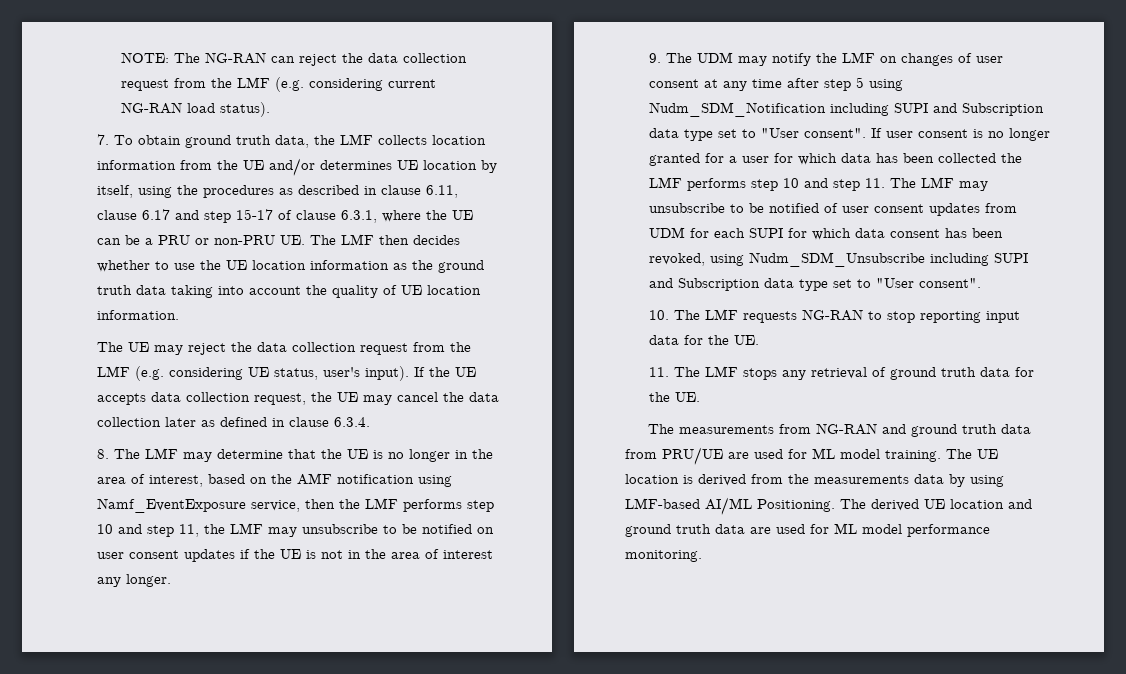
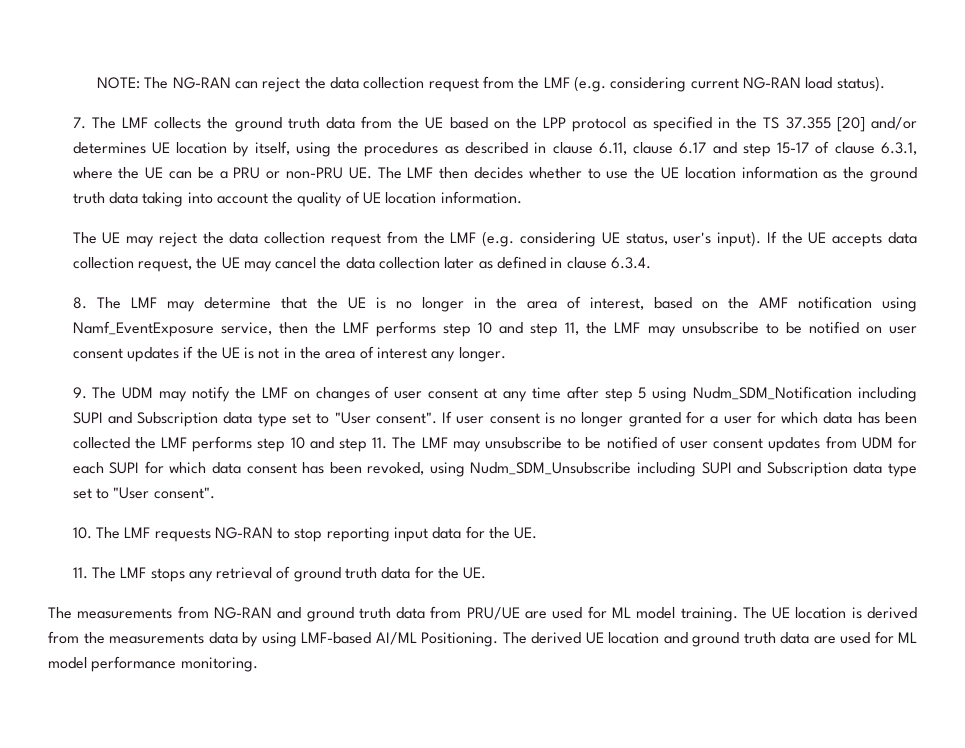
[114,134,487,148] [97,160,265,170] To obtain ground truth data, the LMF collects location information from the UE -> [91,116,865,132] The LMF collects the ground truth data from the UE based on the LPP protocol as specified in the TS 37.355 [20]

